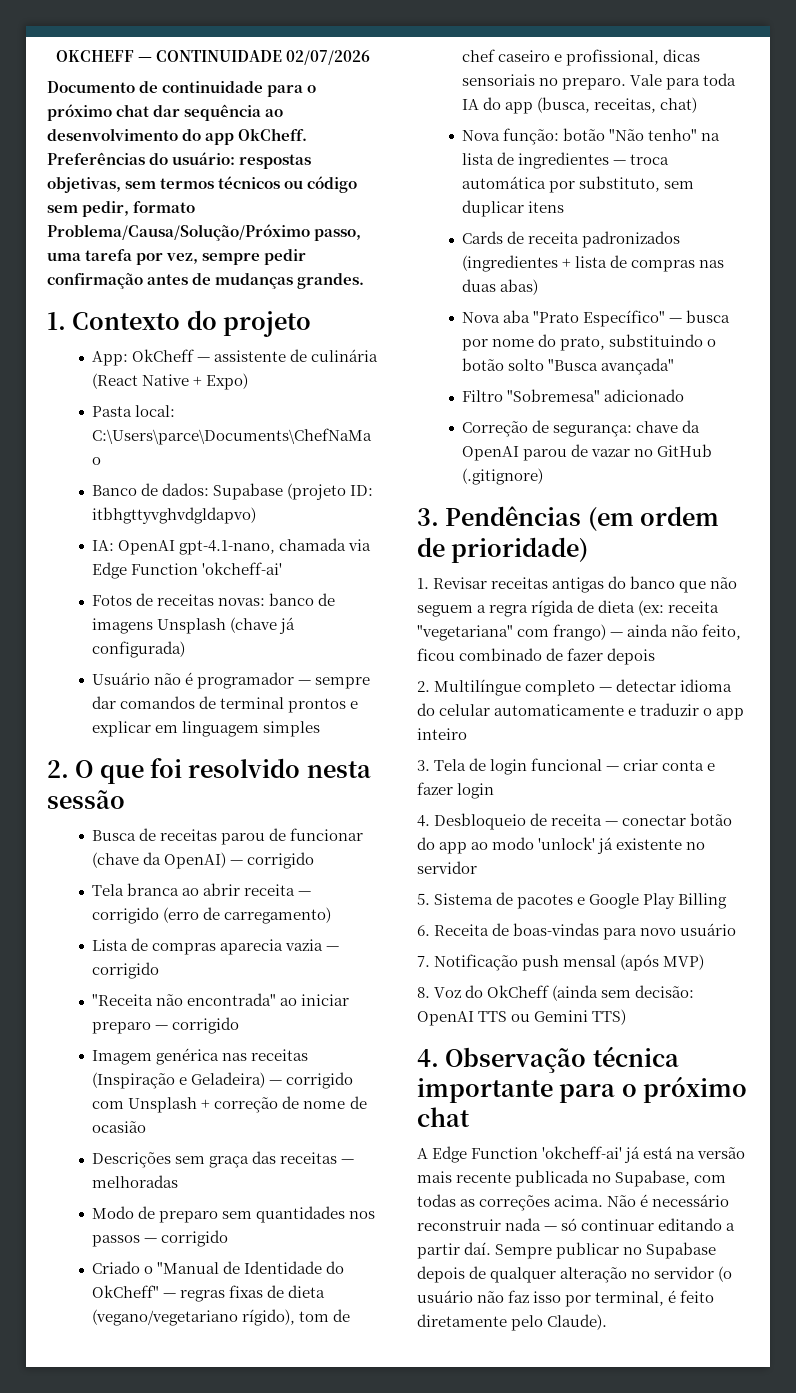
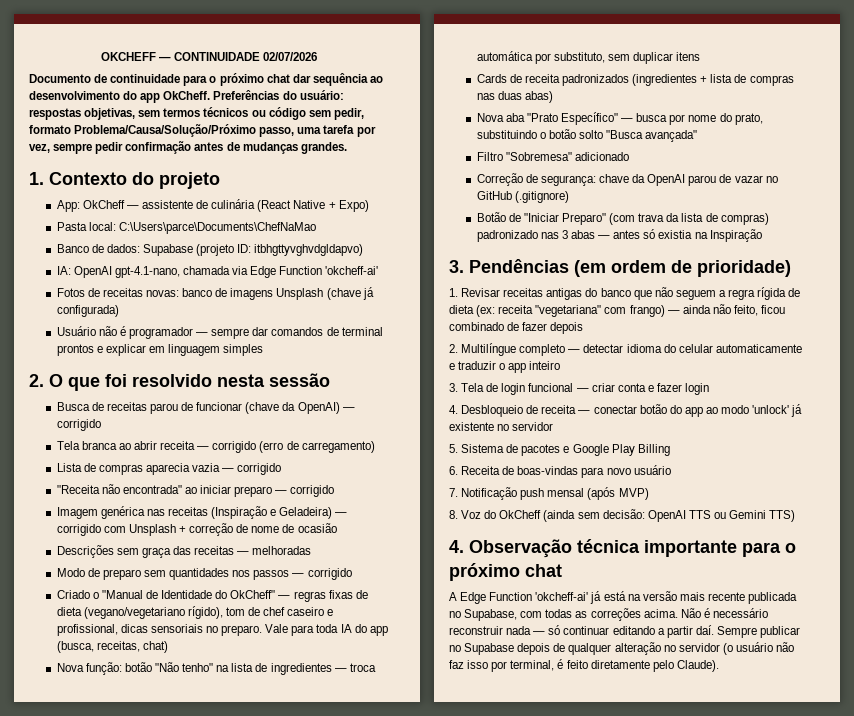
(544, 476) none -> [476,212,769,225] [476,229,762,242] // Botão de "Iniciar Preparo" (com trava da lista de compras) padronizado nas 3 abas — antes só existia na Inspiração

